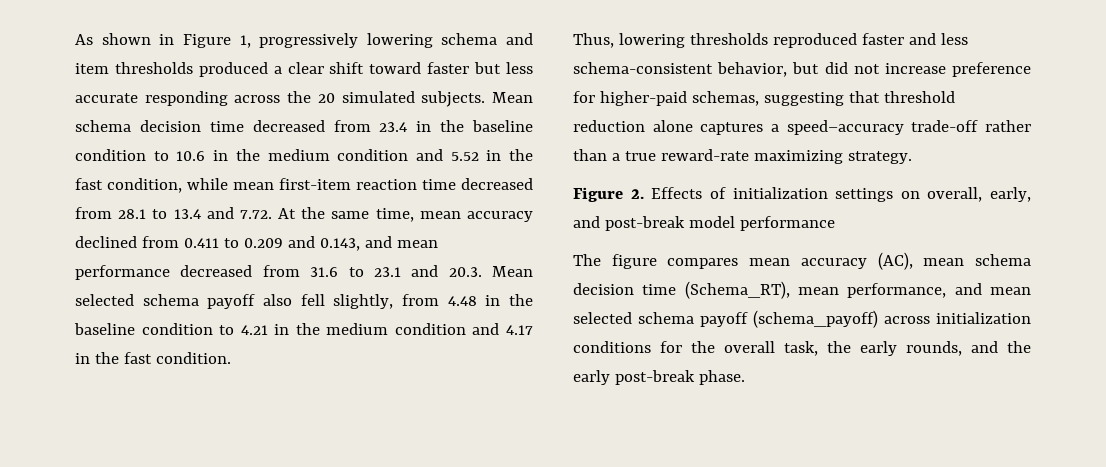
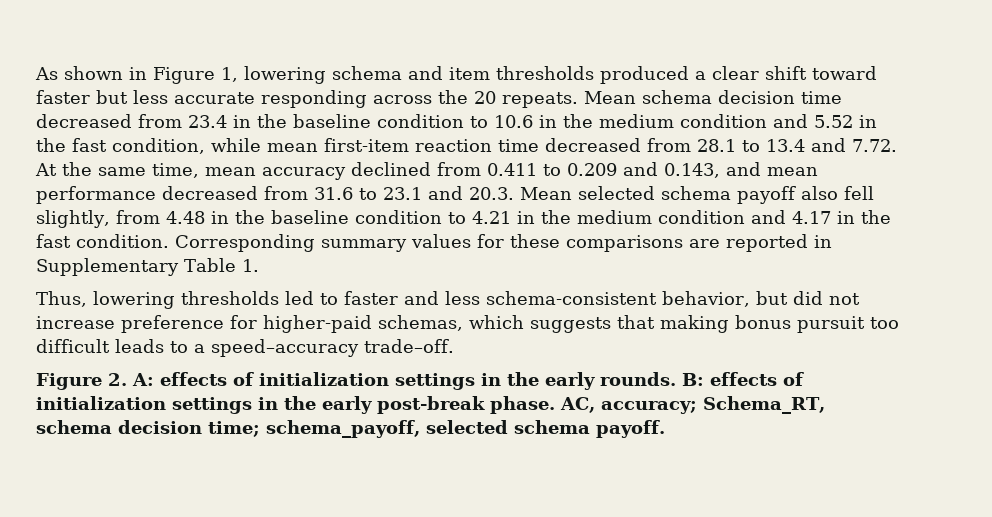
[259,33,359,48] progressively -> (238, 74) none
[341,91,486,107] simulated subjects. -> [502,92,578,108] repeats.
(231, 358) none -> [175,234,832,252] [36,258,259,276] Corresponding summary values for these comparisons are reported in Supplementary Table 1.
[772,33,857,48] reproduced -> [285,291,338,305] led to
[763,91,955,106] [573,120,1031,135] [573,149,912,164] suggesting that threshold reduction alone captures a speed–accuracy trade-off rather than a true reward-rate maximizing strategy. -> [469,315,899,333] [36,339,454,357] which suggests that making bonus pursuit too difficult leads to a speed–accuracy trade–off.
[651,187,1031,202] [573,216,835,231] [573,252,1031,270] [573,281,1031,299] [573,310,1031,328] [573,341,1031,356] [573,370,745,385] Effects of initialization settings on overall, early, and post-break model performance // The figure compares mean accuracy (AC), mean schema decision time (Schema_RT), mean performance, and mean selected schema payoff (schema_payoff) across initialization conditions for the overall task, the early rounds, and the early post-break phase. -> [132,372,804,390] [36,396,825,414] [36,420,665,438] A: effects of initialization settings in the early rounds. B: effects of initialization settings in the early post-break phase. AC, accuracy; Schema_RT, schema decision time; schema_payoff, selected schema payoff.

